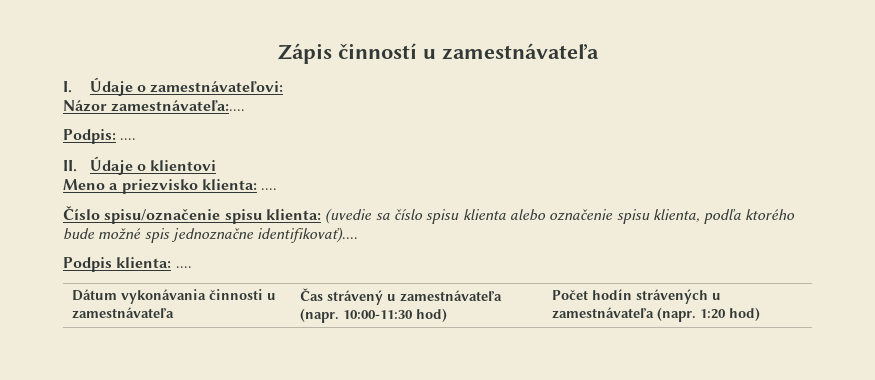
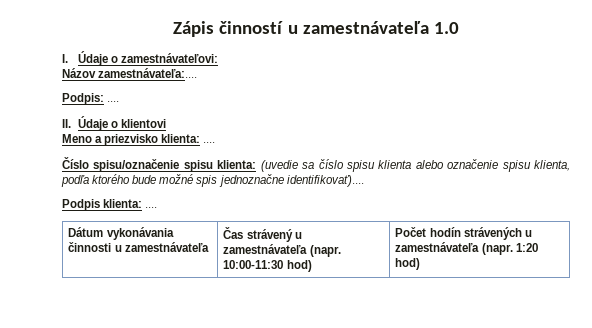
(599, 51) none -> [433,22,459,34] 1.0
[63,100,107,112] Názor -> [62,68,96,78] Názov

